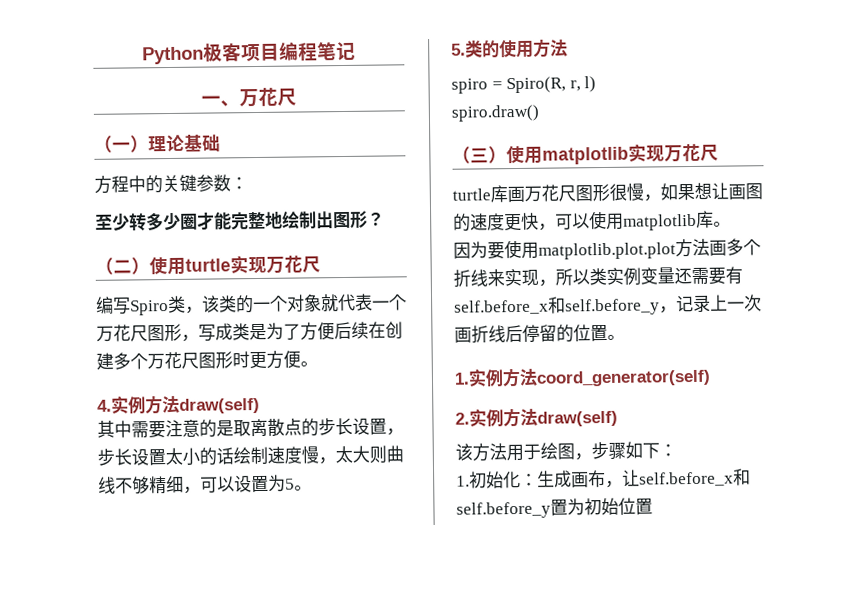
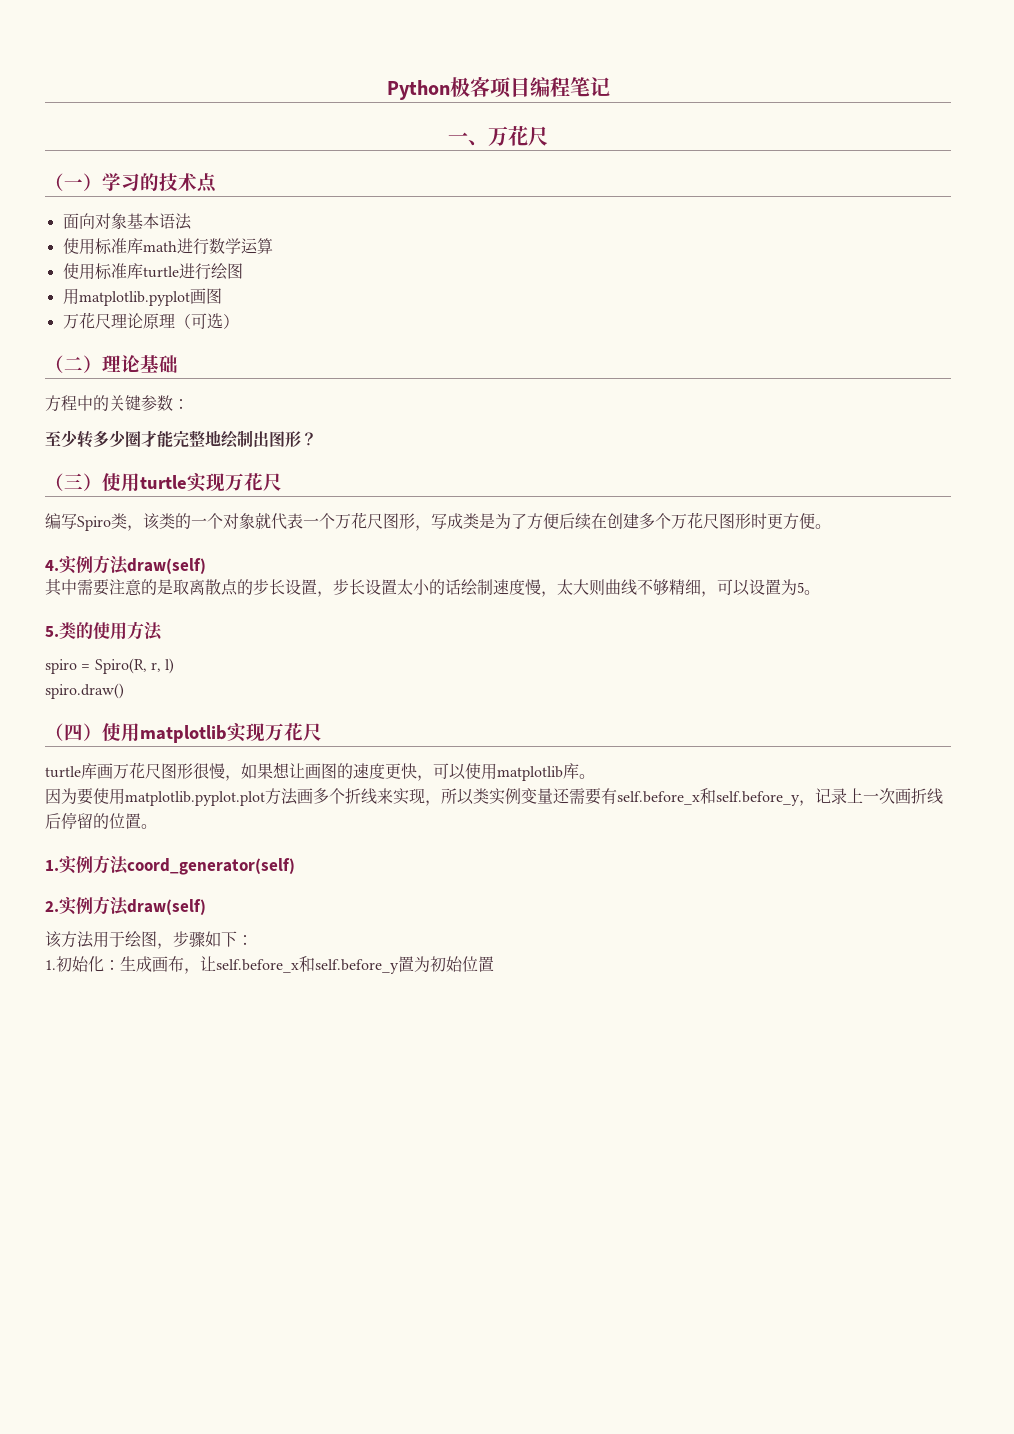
(149, 144) none -> [102,173,217,193] [62,213,192,230] [62,238,273,255] [62,263,243,280] [62,288,222,306] [62,312,239,329] [45,355,102,373] 学习的技术点 // 面向对象基本语法 // 使用标准库math进行数学运算 // 使用标准库turtle进行绘图 // 用matplotlib.pyplot画图 // 万花尺理论原理（可选） // （二）
[113,259,132,274] 二 -> [64,473,83,489] 三
[470,147,489,163] 三 -> [64,724,83,741] 四
[538,242,676,260] matplotlib.plot.plot -> [125,791,265,806] matplotlib.pyplot.plot

